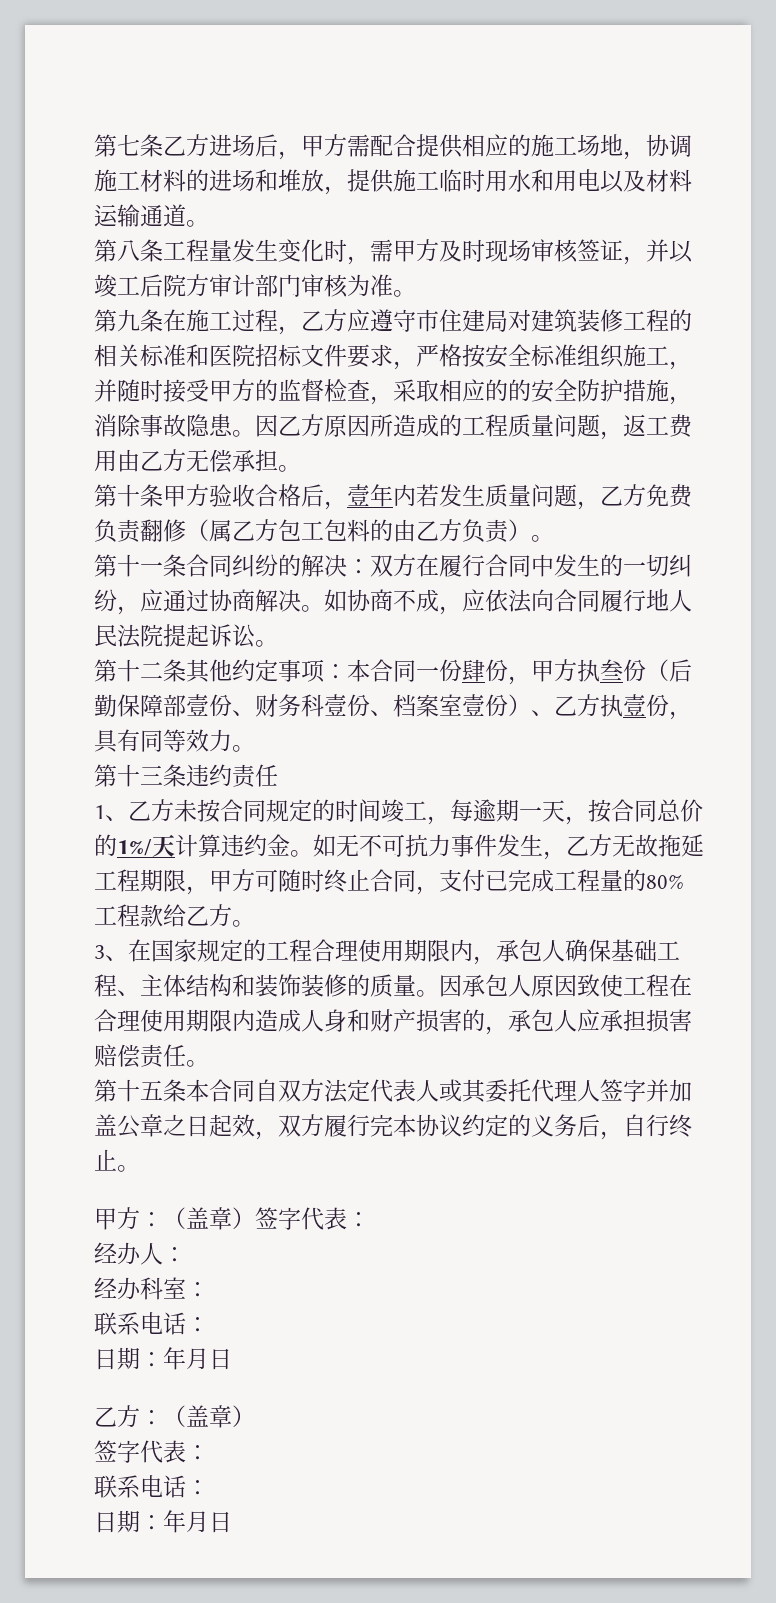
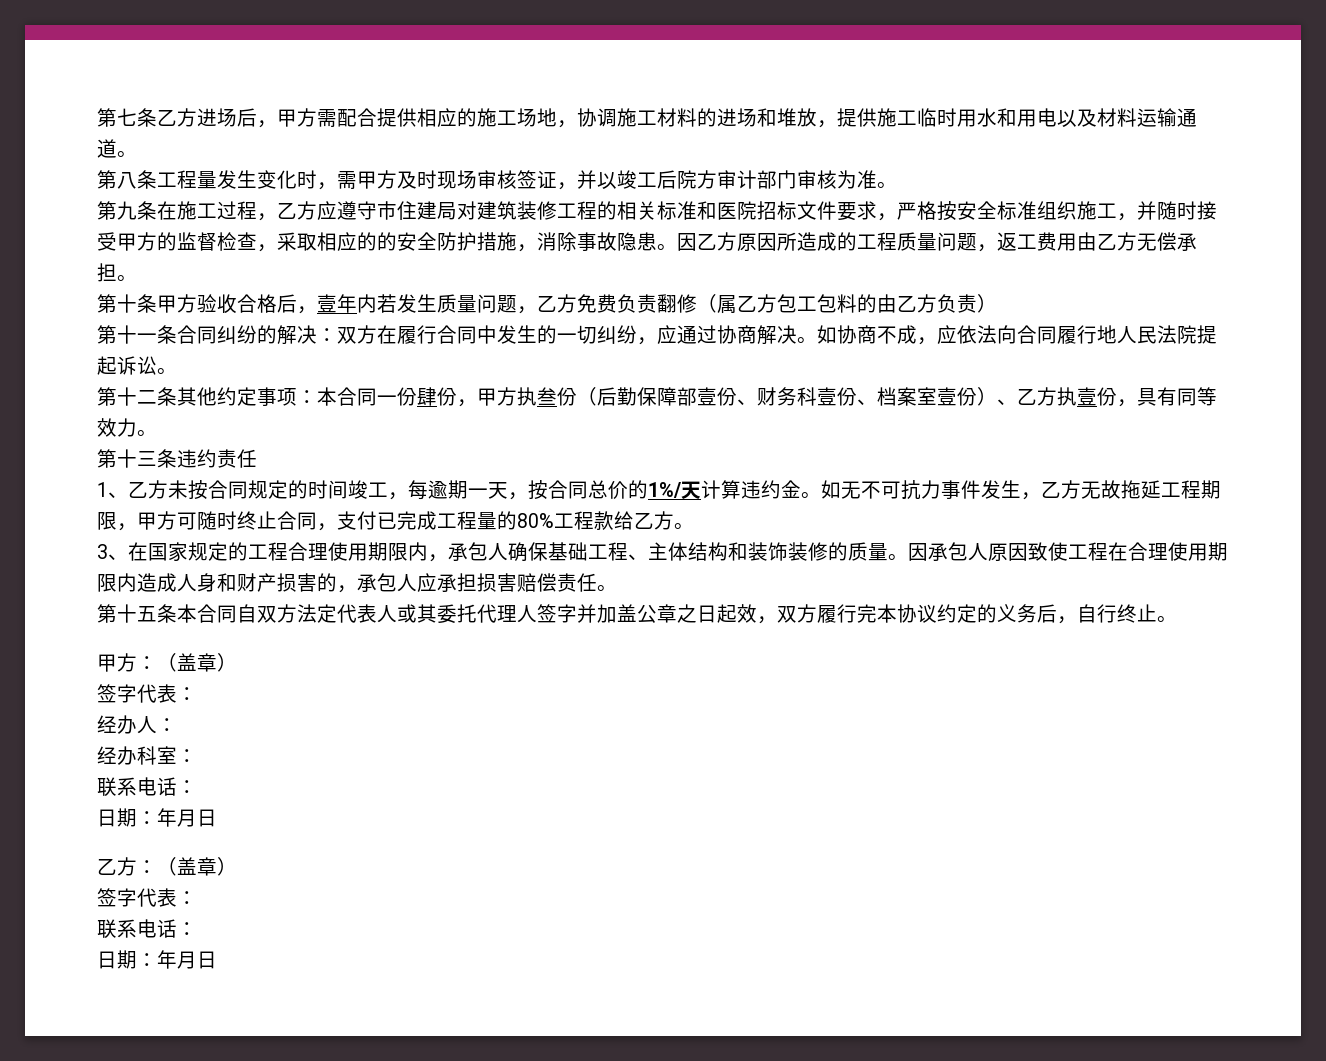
[531,535,554,542] 。 -> (997, 303) none
(255, 1218) none -> (237, 662) //

